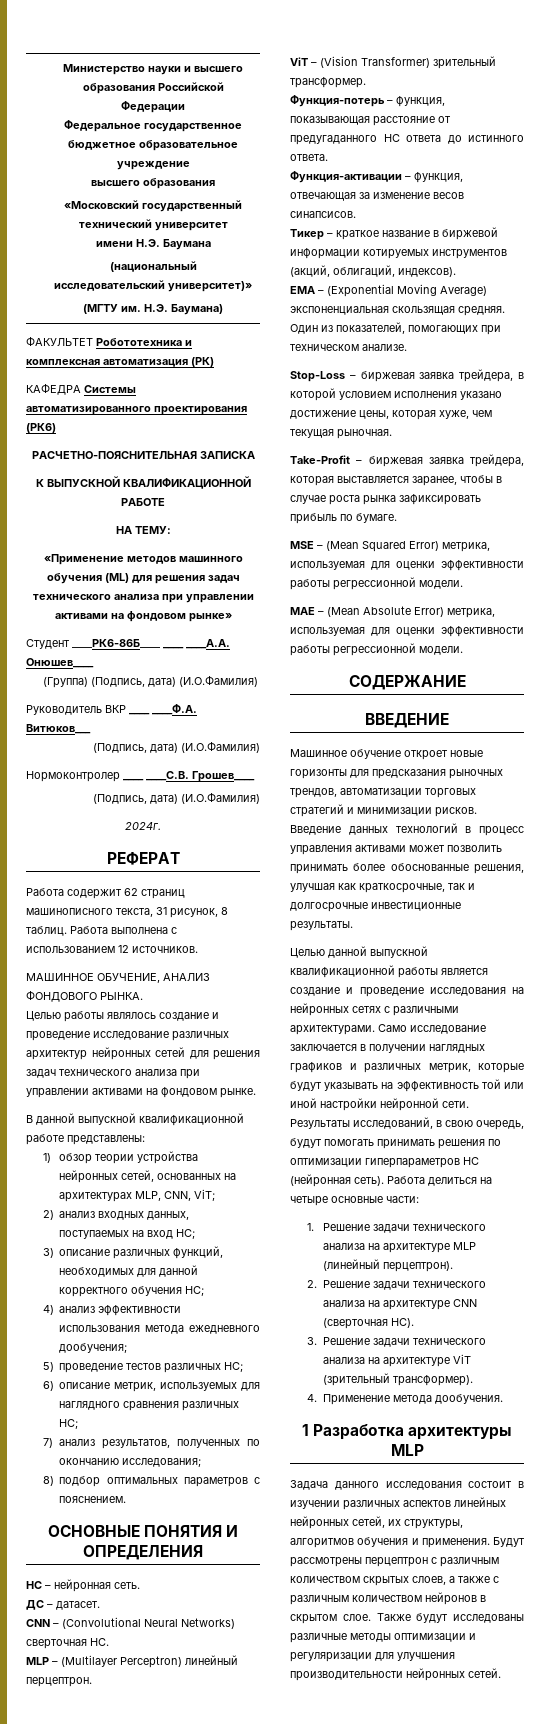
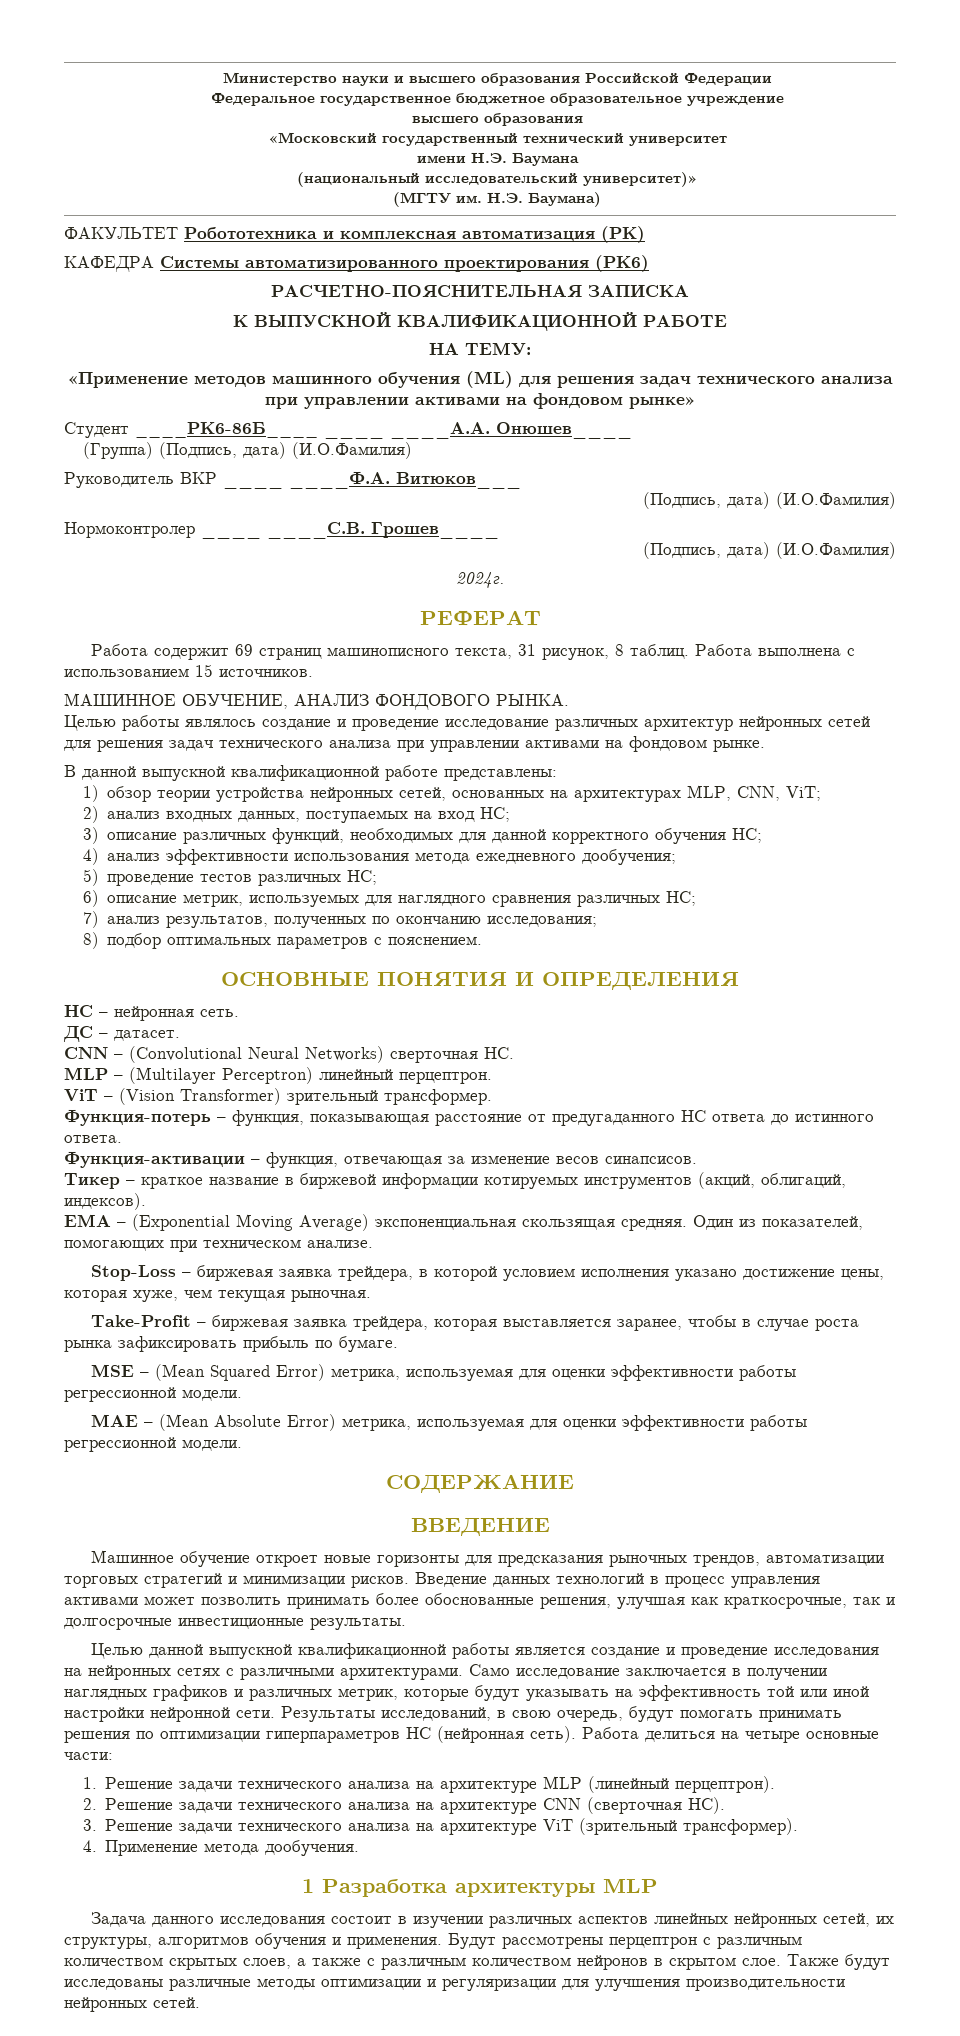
[124,888,138,896] 62 -> [235,644,254,656] 69
[118,945,129,953] 12 -> [195,664,213,677] 15

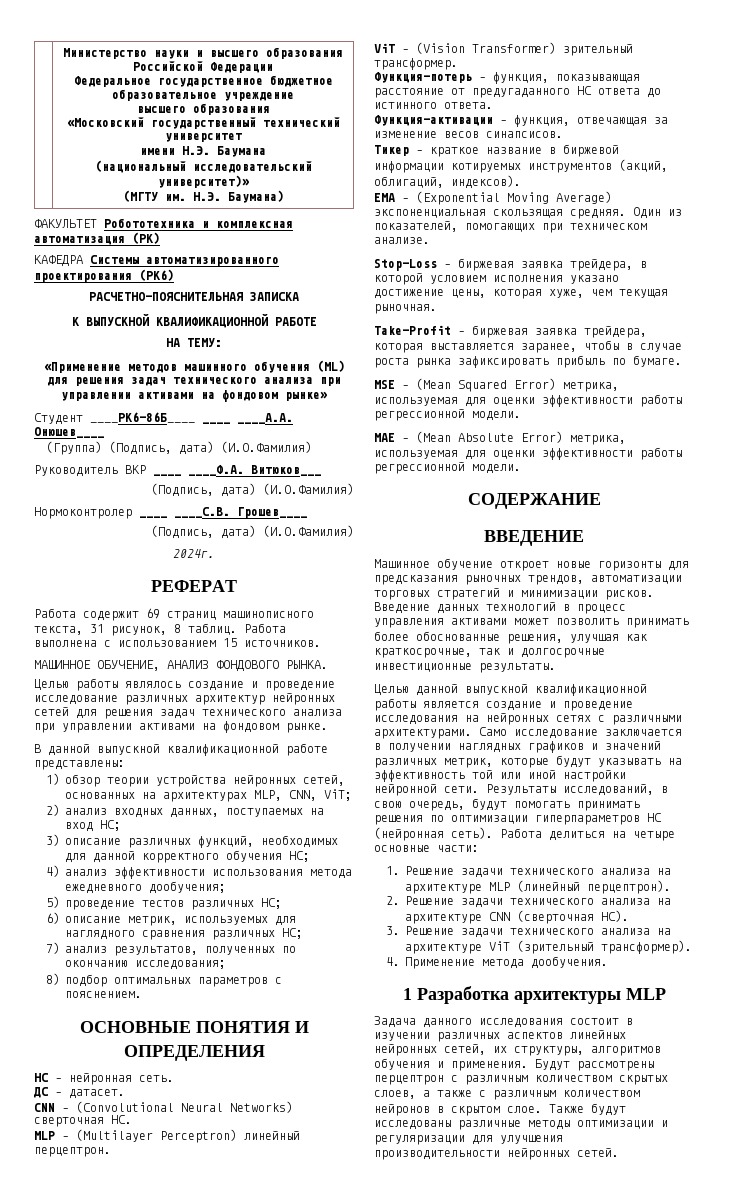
(243, 1693) none -> [605,741,661,750] значений

